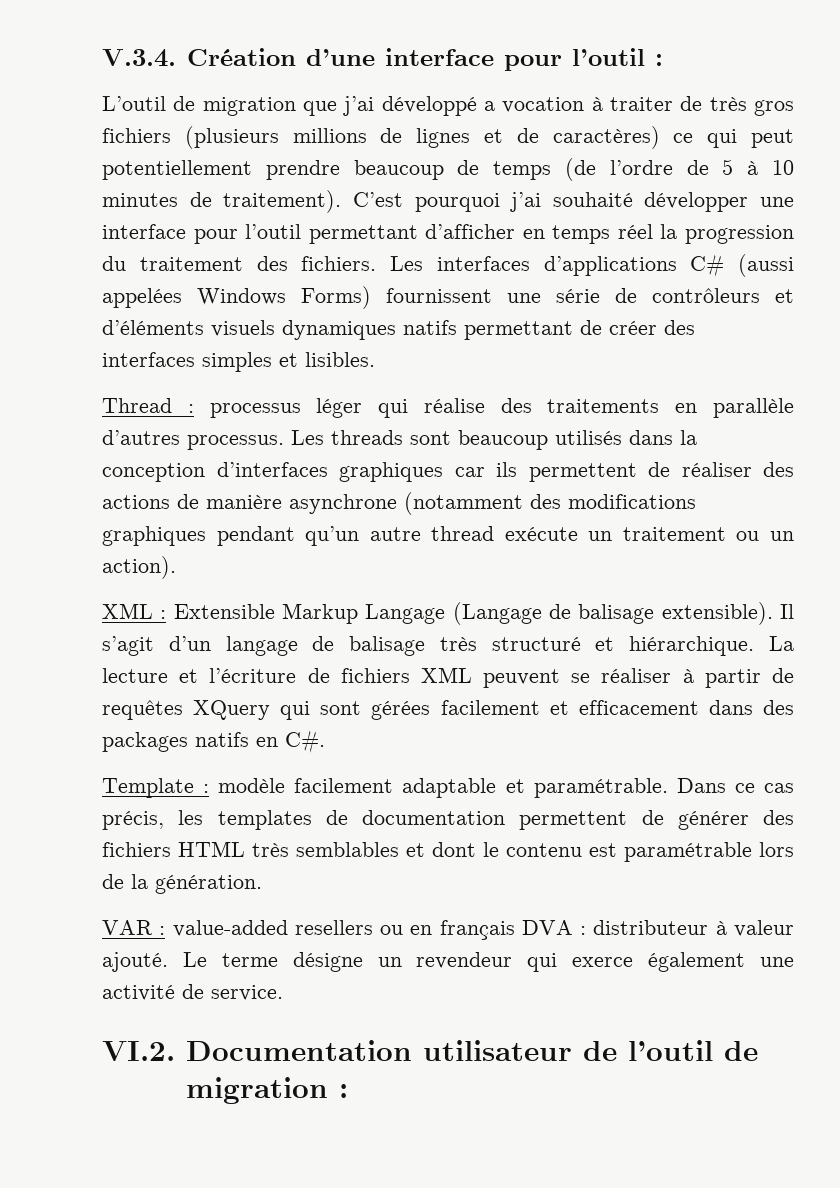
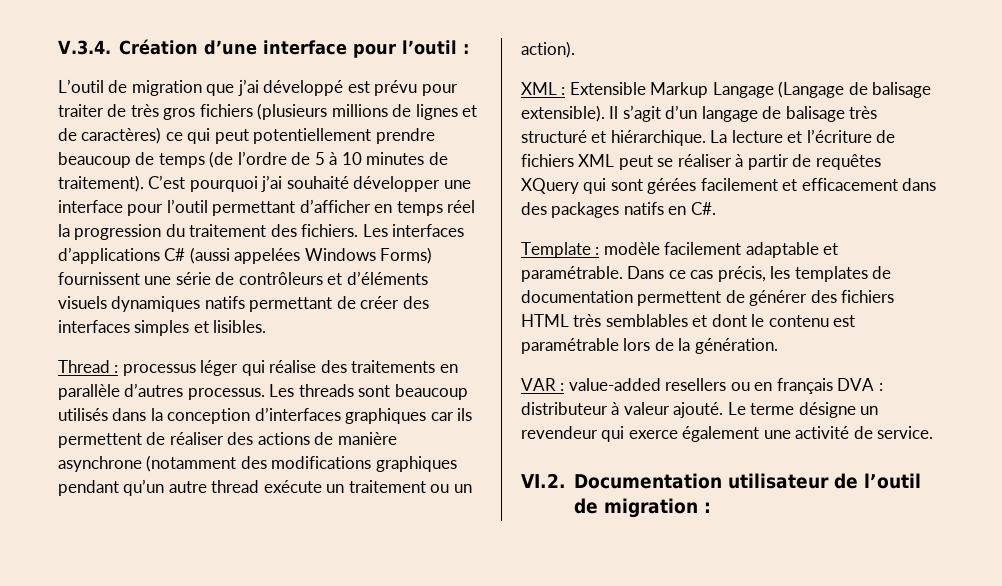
[484,97,603,113] a vocation à -> [347,80,458,96] est prévu pour
[483,669,561,688] peuvent -> [618,155,653,170] peut

